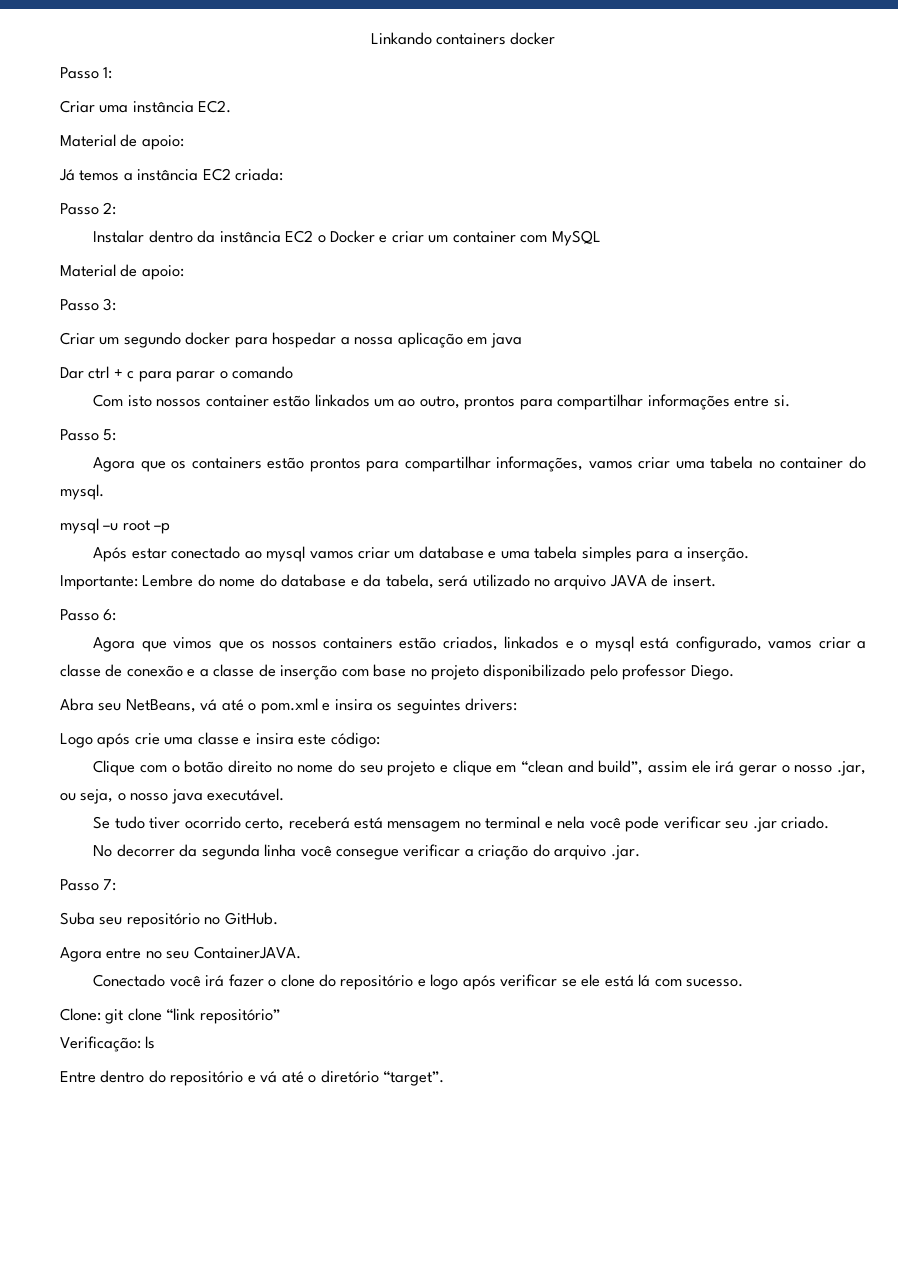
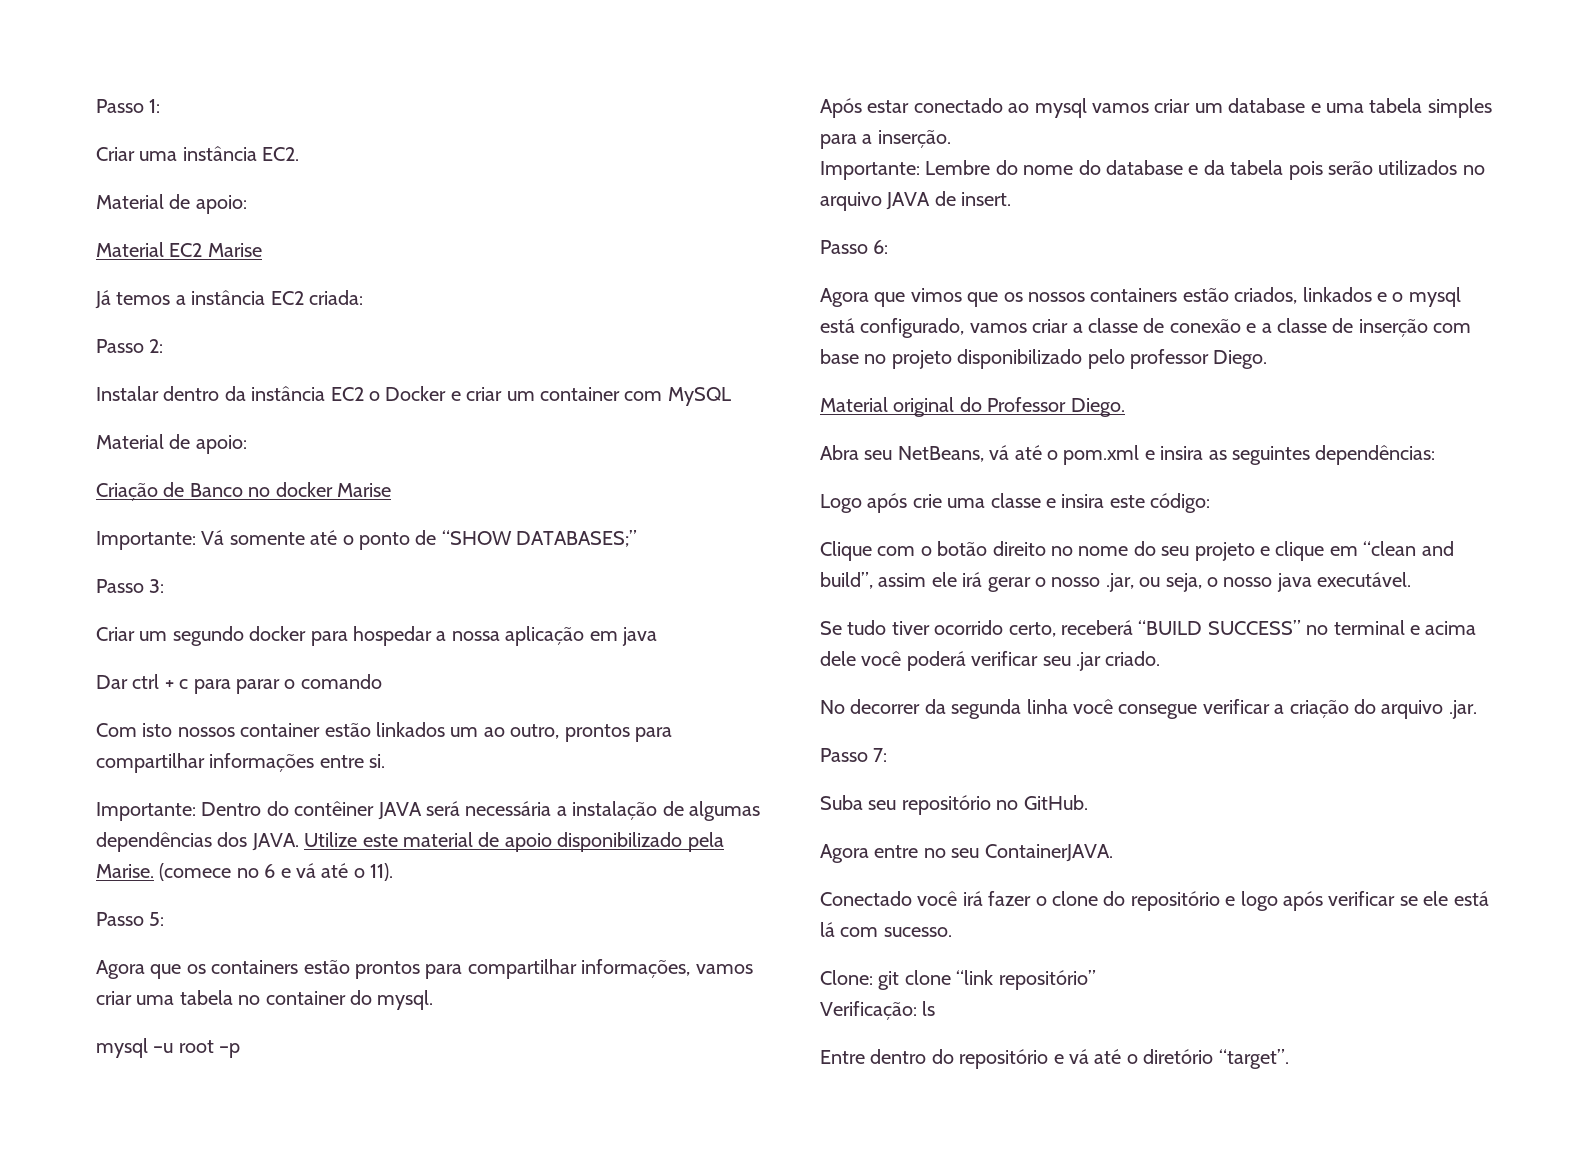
[370,32,556,45] Linkando containers docker // -> (96, 106) none
(184, 142) none -> [96,242,262,257] // Material EC2 Marise
(184, 272) none -> [96,482,391,501] [96,530,638,550] // Criação de Banco no docker Marise // Importante: Vá somente até o ponto de “SHOW DATABASES;”
(790, 401) none -> [96,801,760,821] [96,832,724,852] [96,863,394,881] // Importante: Dentro do contêiner JAVA será necessária a instalação de algumas dependências dos JAVA. Utilize este material de apoio disponibilizado pela Marise. (comece no 6 e vá até o 11).
[385,574,530,589] tabela, será utilizado -> [1230,160,1458,180] tabela pois serão utilizados
(734, 672) none -> [820,397,1125,417] // Material original do Professor Diego.
[377,698,518,714] os seguintes drivers: -> [1208,445,1436,465] as seguintes dependências:
[354,817,461,832] está mensagem -> [1138,620,1301,635] “BUILD SUCCESS”
[557,816,660,832] nela você pode -> [1425,621,1477,635] [820,651,966,671] acima dele você poderá

